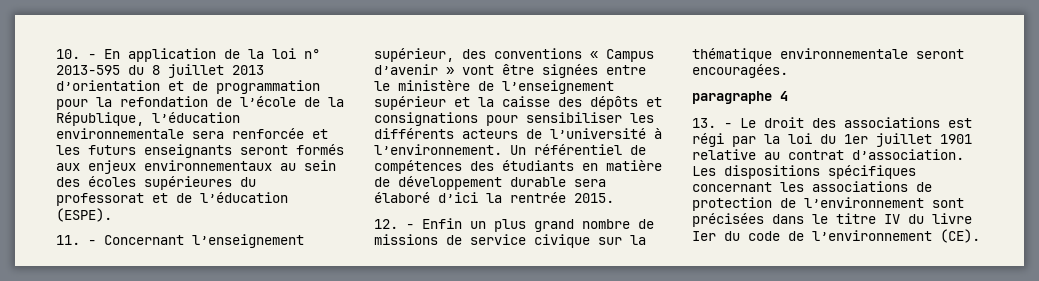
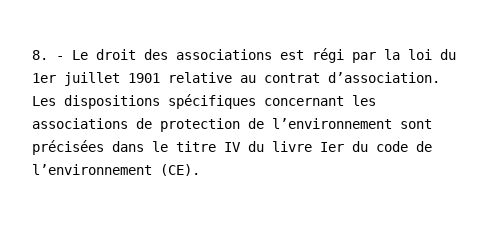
[56,48,320,62] [56,64,264,78] [56,80,320,94] [56,96,344,110] [56,112,240,126] [56,128,328,139] [56,144,344,158] [56,160,336,174] [56,176,256,190] [56,192,288,206] [56,208,112,222] [56,234,304,248] [374,48,654,62] [374,64,646,78] [374,80,614,94] [374,96,662,110] [374,112,654,126] [374,128,662,139] [374,144,646,155] [374,160,662,174] [374,176,606,190] [374,192,614,203] [374,218,654,232] [374,234,646,248] [692,48,964,62] [692,64,788,78] [692,91,788,104] [692,118,716,128] 10. - En application de la loi n° 2013-595 du 8 juillet 2013 d’orientation et de programmation pour la refondation de l’école de la République, l’éducation environnementale sera renforcée et les futurs enseignants seront formés aux enjeux environnementaux au sein des écoles supérieures du professorat et de l’éducation (ESPE). // 11. - Concernant l’enseignement supérieur, des conventions « Campus d’avenir » vont être signées entre le ministère de l’enseignement supérieur et la caisse des dépôts et consignations pour sensibiliser les différents acteurs de l’université à l’environnement. Un référentiel de compétences des étudiants en matière de développement durable sera élaboré d’ici la rentrée 2015. // 12. - Enfin un plus grand nombre de missions de service civique sur la thématique environnementale seront encouragées. // paragraphe 4 // 13. -> [32,50,48,60] 8.

